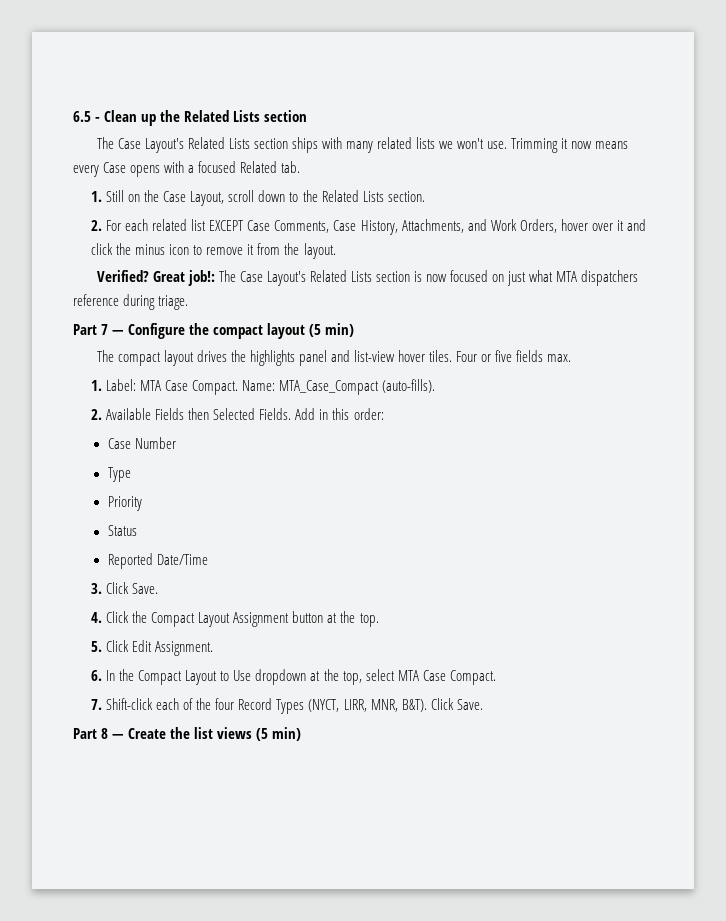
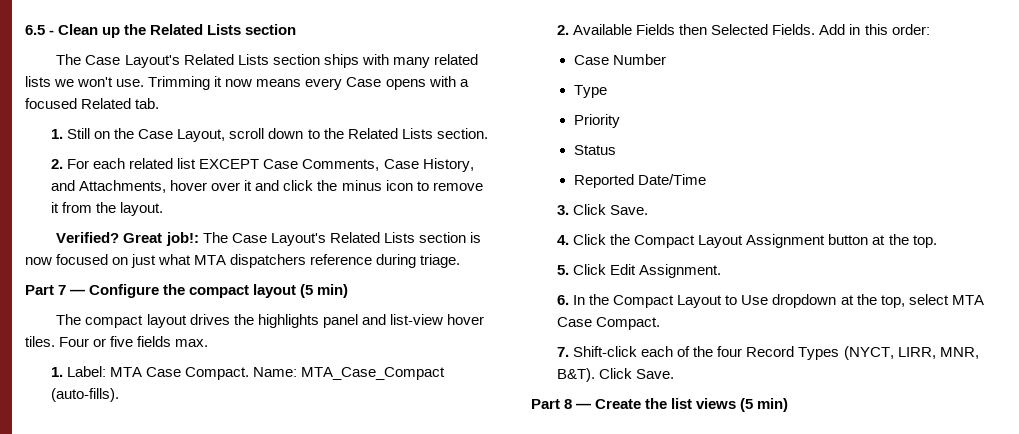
[401,219,557,233] Attachments, and Work Orders, -> [51,180,167,193] and Attachments,

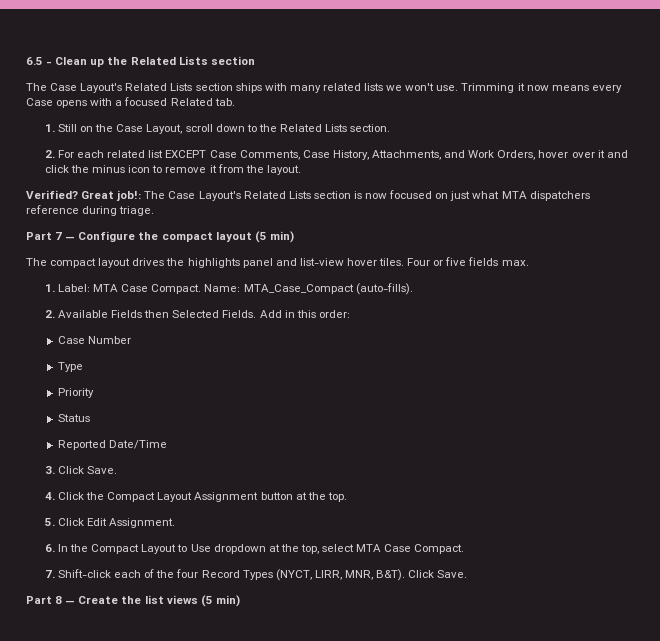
[51,180,167,193] and Attachments, -> [371,150,536,160] Attachments, and Work Orders,

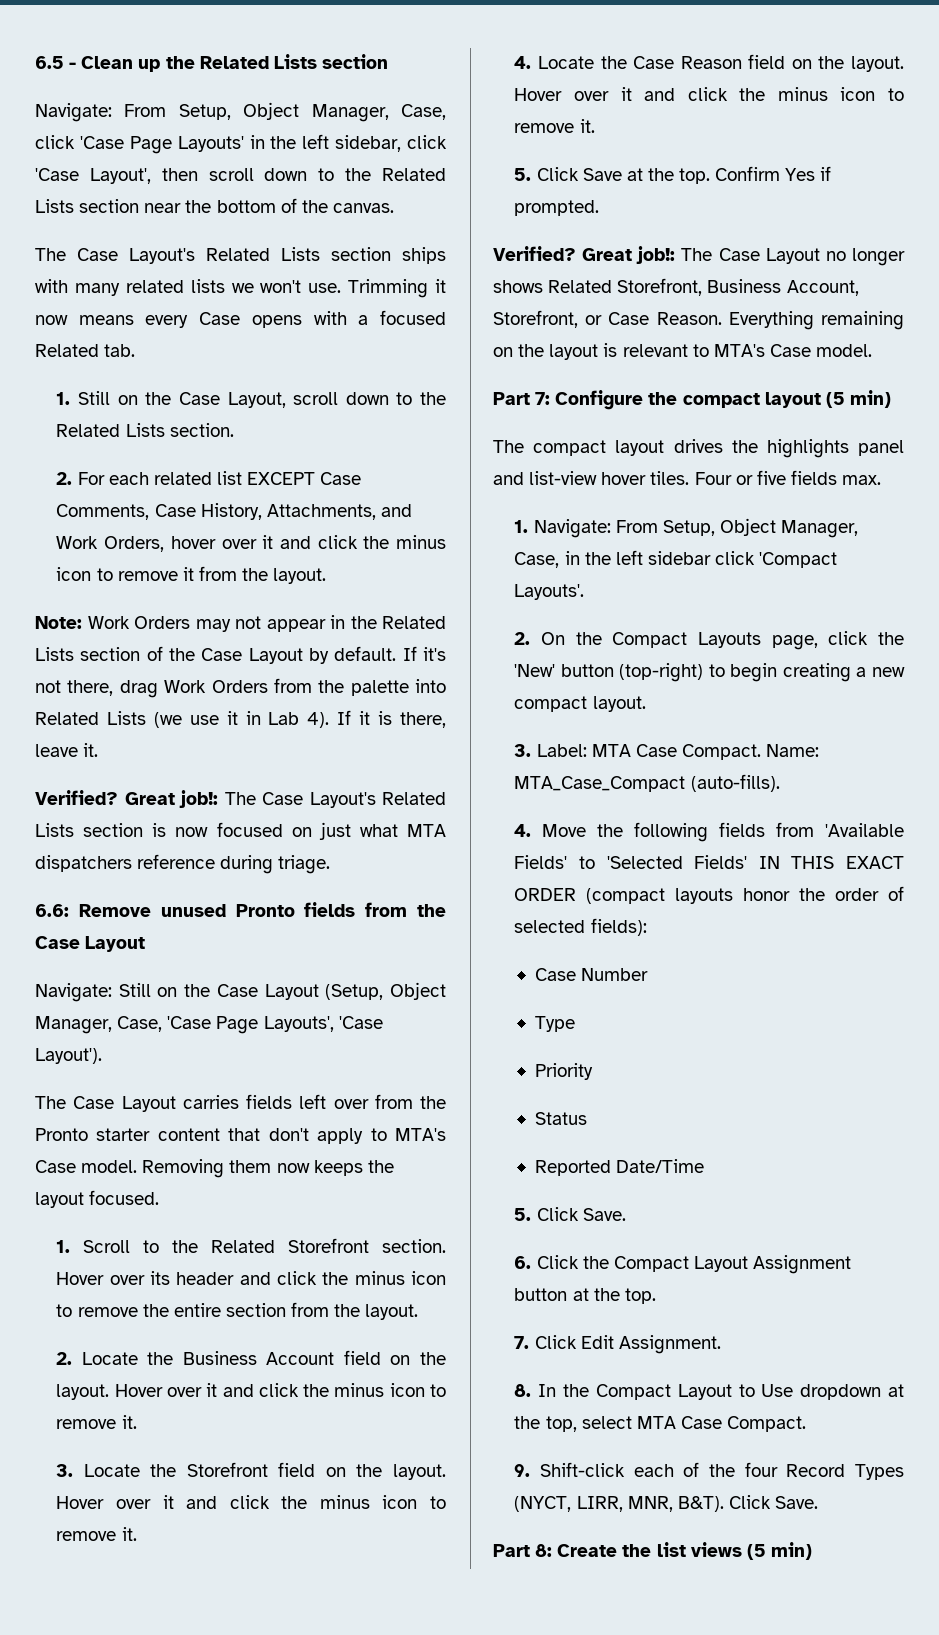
(255, 60) none -> [35,102,446,122] [35,134,447,154] [35,168,446,184] [35,198,394,213] // Navigate: From Setup, Object Manager, Case, click 'Case Page Layouts' in the left sidebar, click 'Case Layout', then scroll down to the Related Lists section near the bottom of the canvas.
(301, 170) none -> [35,615,446,632] [35,646,446,664] [35,678,446,698] [35,710,447,728] [35,743,99,757] // Note: Work Orders may not appear in the Related Lists section of the Case Layout by default. If it's not there, drag Work Orders from the palette into Related Lists (we use it in Lab 4). If it is there, leave it.
[26,232,76,240] // Part 7 — -> [35,902,446,917] [35,936,146,952] [35,982,446,1002] [35,1016,383,1034] [35,1048,102,1064] [35,1094,446,1112] [35,1128,446,1144] [35,1159,394,1178] [35,1190,160,1208] [56,1238,447,1253] [56,1271,446,1285] [56,1302,419,1320] [56,1350,446,1365] [56,1383,446,1400] [56,1415,137,1429] [56,1462,446,1480] [56,1495,446,1509] [56,1527,137,1541] [514,54,904,72] [514,87,904,101] [514,119,595,133] [514,166,832,184] [514,200,600,216] [493,246,905,266] [493,278,859,296] [493,310,904,330] [493,343,873,360] [493,392,551,405] // 6.6: Remove unused Pronto fields from the Case Layout // Navigate: Still on the Case Layout (Setup, Object Manager, Case, 'Case Page Layouts', 'Case Layout'). // The Case Layout carries fields left over from the Pronto starter content that don't apply to MTA's Case model. Removing them now keeps the layout focused. // 1. Scroll to the Related Storefront section. Hover over its header and click the minus icon to remove the entire section from the layout. // 2. Locate the Business Account field on the layout. Hover over it and click the minus icon to remove it. // 3. Locate the Storefront field on the layout. Hover over it and click the minus icon to remove it. // 4. Locate the Case Reason field on the layout. Hover over it and click the minus icon to remove it. // 5. Click Save at the top. Confirm Yes if prompted. // Verified? Great job!: The Case Layout no longer shows Related Storefront, Business Account, Storefront, or Case Reason. Everything remaining on the layout is relevant to MTA's Case model. // Part 7:
(55, 288) none -> [533,518,859,538] [514,550,838,568] [514,584,585,600] [514,631,904,650] [514,663,905,682] [514,696,646,712] [514,744,532,757] Navigate: From Setup, Object Manager, Case, in the left sidebar click 'Compact Layouts'. // 2. On the Compact Layouts page, click the 'New' button (top-right) to begin creating a new compact layout. // 3.
[44,310,350,318] 2. Available Fields then Selected Fields. Add in this order: -> [514,822,905,842] [514,855,904,869] [514,886,904,904] [514,918,647,936] 4. Move the following fields from 'Available Fields' to 'Selected Fields' IN THIS EXACT ORDER (compact layouts honor the order of selected fields):
[44,466,118,474] [44,492,55,500] 3. Click Save. // 4. -> [514,1207,626,1221] [514,1256,532,1269] 5. Click Save. // 6.
[44,518,55,526] 5. -> [514,1336,530,1349] 7.
[44,544,55,552] 6. -> [514,1384,532,1397] 8.
[44,570,55,578] 7. -> [514,1464,531,1477] 9.
[55,596,76,604] 8 — -> [535,1544,553,1557] 8:

